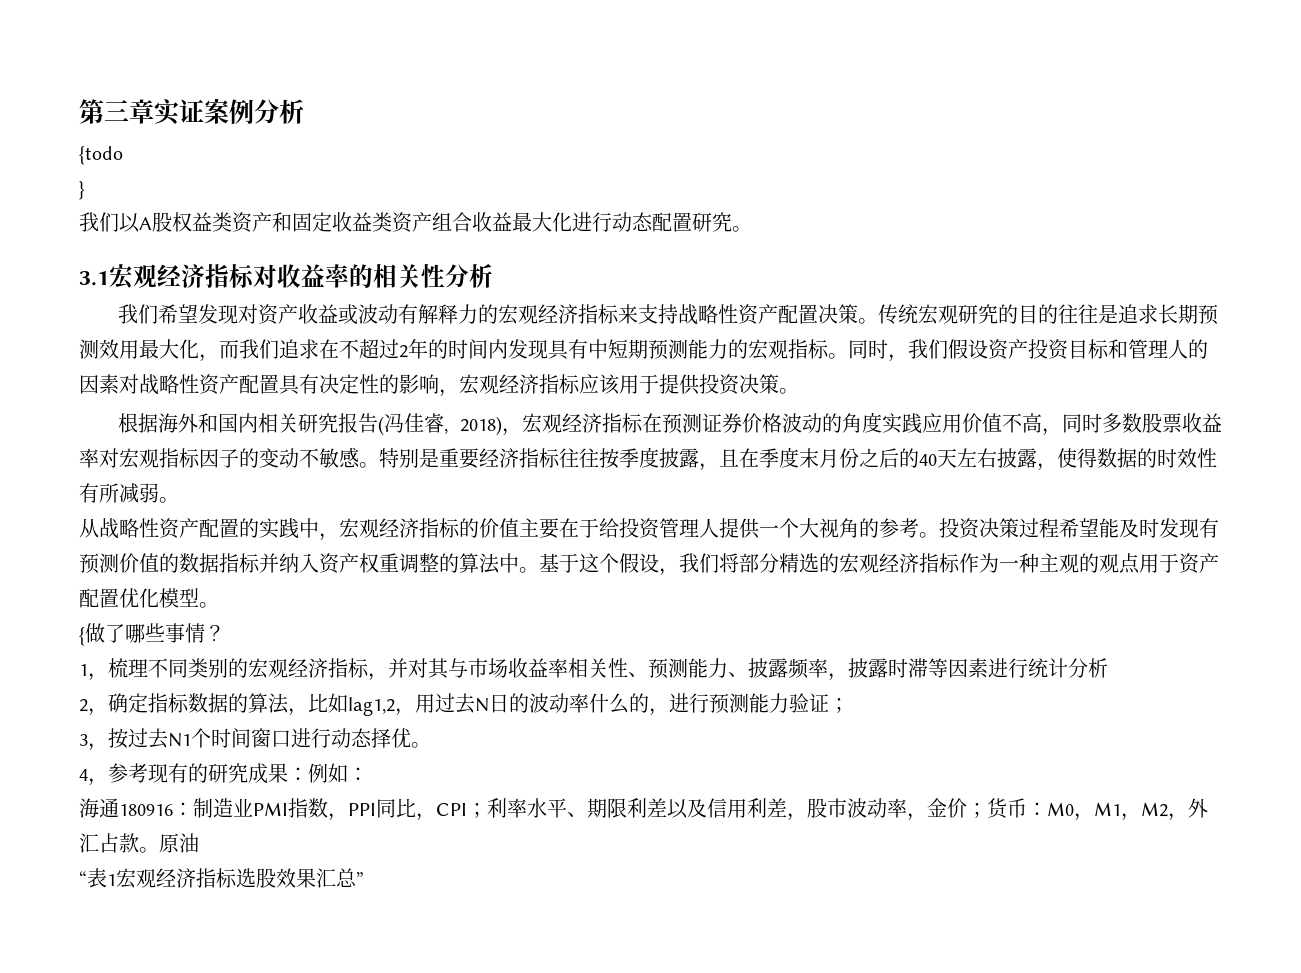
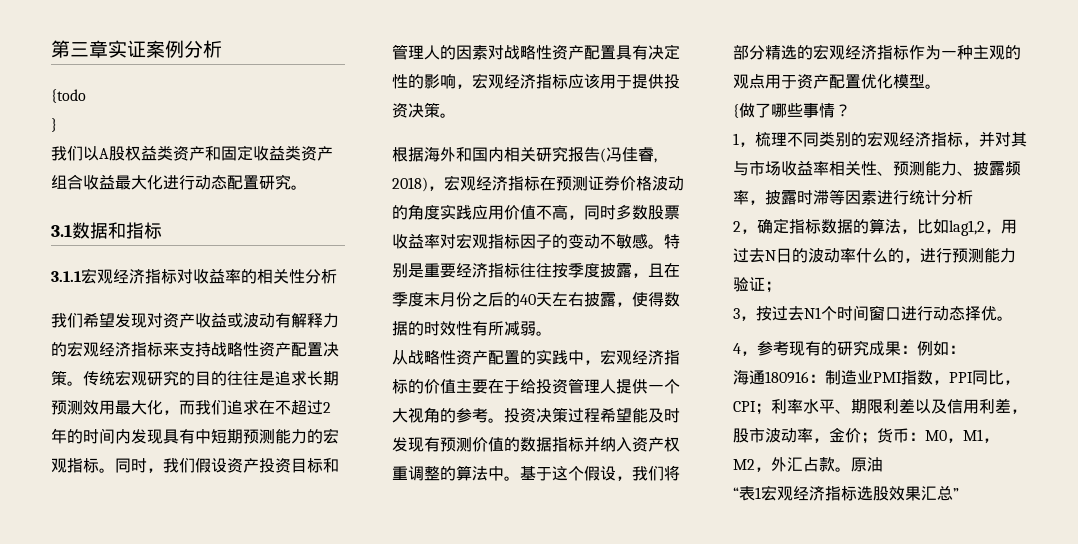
(109, 278) none -> [72,222,162,239] [51,271,81,282] 数据和指标 // 3.1.1

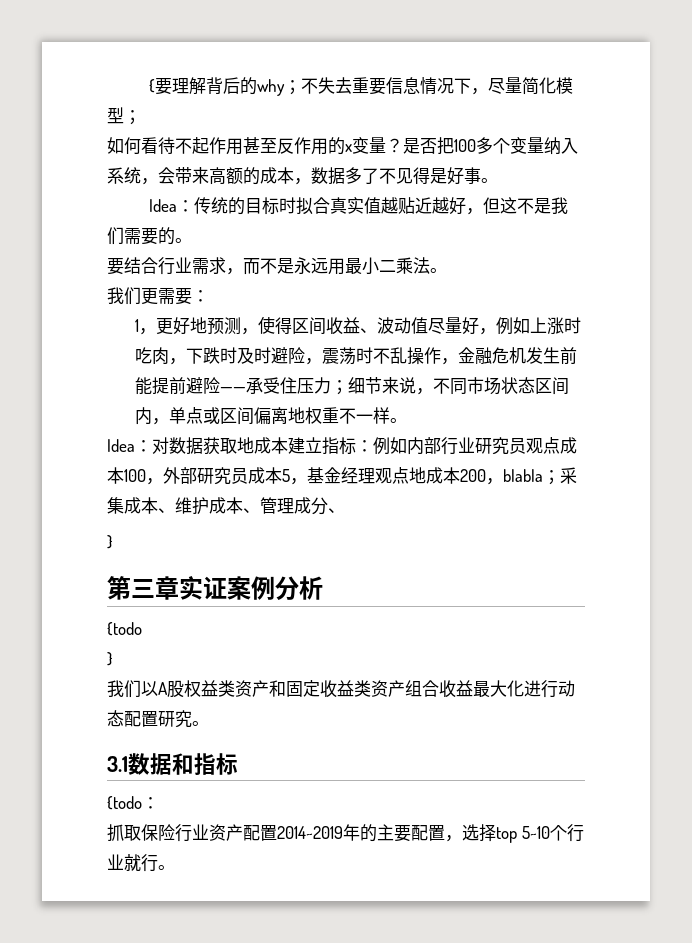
(51, 49) none -> [149,77,574,96] [107,107,141,125] [107,137,578,155] [107,167,498,185] [149,197,569,215] [107,227,192,245] [107,257,447,275] [107,287,209,305] [134,316,581,335] [134,347,577,365] [134,377,569,395] [134,407,407,425] [107,437,577,455] [107,467,577,485] [107,497,345,515] [107,535,113,549] {要理解背后的why；不失去重要信息情况下，尽量简化模型； // 如何看待不起作用甚至反作用的x变量？是否把100多个变量纳入系统，会带来高额的成本，数据多了不见得是好事。 // Idea：传统的目标时拟合真实值越贴近越好，但这不是我们需要的。 // 要结合行业需求，而不是永远用最小二乘法。 // 我们更需要： // 1，更好地预测，使得区间收益、波动值尽量好，例如上涨时吃肉，下跌时及时避险，震荡时不乱操作，金融危机发生前能提前避险——承受住压力；细节来说，不同市场状态区间内，单点或区间偏离地权重不一样。 // Idea：对数据获取地成本建立指标：例如内部行业研究员观点成本100，外部研究员成本5，基金经理观点地成本200，blabla；采集成本、维护成本、管理成分、 // } //
[51,268,337,284] [51,312,339,328] [51,341,339,357] [51,370,339,386] [51,399,331,415] [51,428,339,444] [51,458,339,473] [392,44,680,60] [392,73,680,89] [392,102,456,118] [392,146,657,163] [392,175,684,192] [392,204,680,220] [392,233,680,249] [392,263,680,278] [392,292,680,307] [392,321,552,336] [392,349,680,365] [392,378,680,394] [392,407,680,423] [392,436,680,452] [392,465,680,481] [733,44,1021,60] [733,74,941,89] [733,103,851,118] [733,131,1027,147] [733,160,1021,176] [733,189,973,205] [733,218,1017,236] [733,248,1016,263] [733,277,781,293] [733,305,1013,321] [733,340,965,356] [733,370,1020,385] [733,398,1027,415] [733,427,999,444] [733,457,883,472] [733,485,959,501] 3.1.1宏观经济指标对收益率的相关性分析 // 我们希望发现对资产收益或波动有解释力的宏观经济指标来支持战略性资产配置决策。传统宏观研究的目的往往是追求长期预测效用最大化，而我们追求在不超过2年的时间内发现具有中短期预测能力的宏观指标。同时，我们假设资产投资目标和管理人的因素对战略性资产配置具有决定性的影响，宏观经济指标应该用于提供投资决策。 // 根据海外和国内相关研究报告(冯佳睿, 2018)，宏观经济指标在预测证券价格波动的角度实践应用价值不高，同时多数股票收益率对宏观指标因子的变动不敏感。特别是重要经济指标往往按季度披露，且在季度末月份之后的40天左右披露，使得数据的时效性有所减弱。 // 从战略性资产配置的实践中，宏观经济指标的价值主要在于给投资管理人提供一个大视角的参考。投资决策过程希望能及时发现有预测价值的数据指标并纳入资产权重调整的算法中。基于这个假设，我们将部分精选的宏观经济指标作为一种主观的观点用于资产配置优化模型。 // {做了哪些事情？ // 1，梳理不同类别的宏观经济指标，并对其与市场收益率相关性、预测能力、披露频率，披露时滞等因素进行统计分析 // 2，确定指标数据的算法，比如lag1,2，用过去N日的波动率什么的，进行预测能力验证； // 3，按过去N1个时间窗口进行动态择优。 // 4，参考现有的研究成果：例如： // 海通180916：制造业PMI指数，PPI同比，CPI；利率水平、期限利差以及信用利差，股市波动率，金价；货币：M0，M1，M2，外汇占款。原油 // “表1宏观经济指标选股效果汇总” -> [107,796,159,810] [107,824,584,843] [107,854,175,872] {todo： // 抓取保险行业资产配置2014~2019年的主要配置，选择top 5~10个行业就行。

